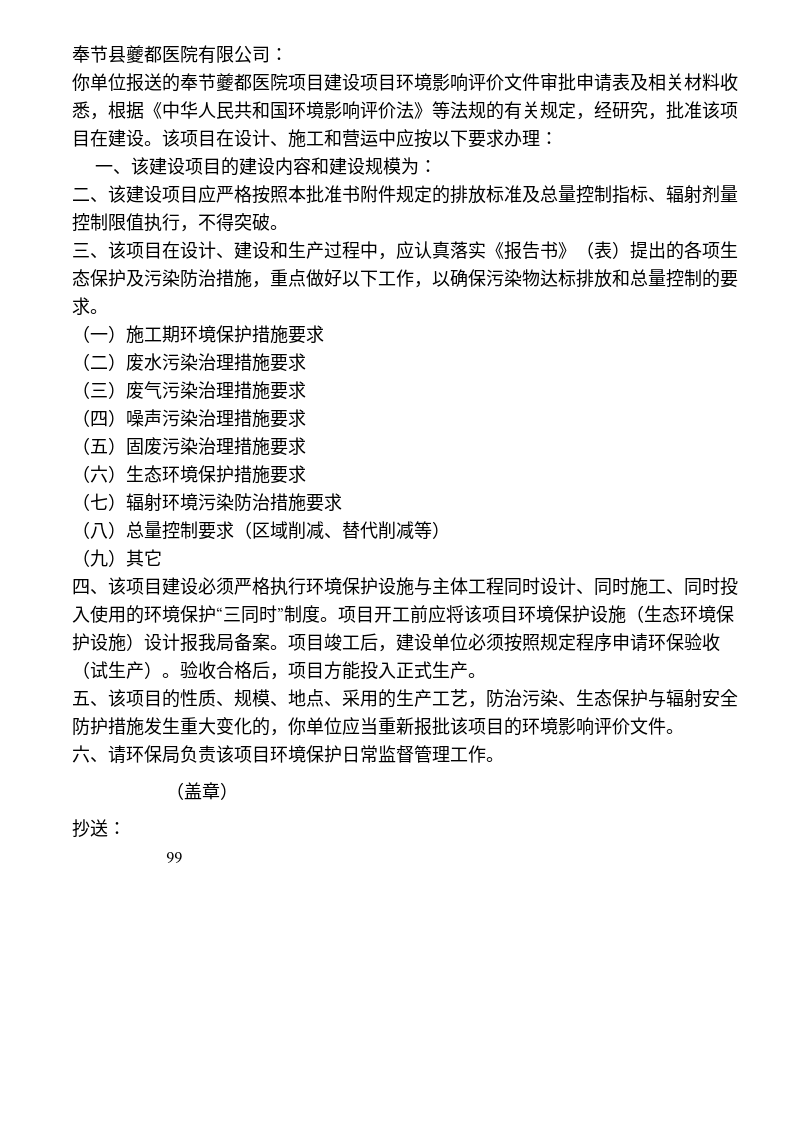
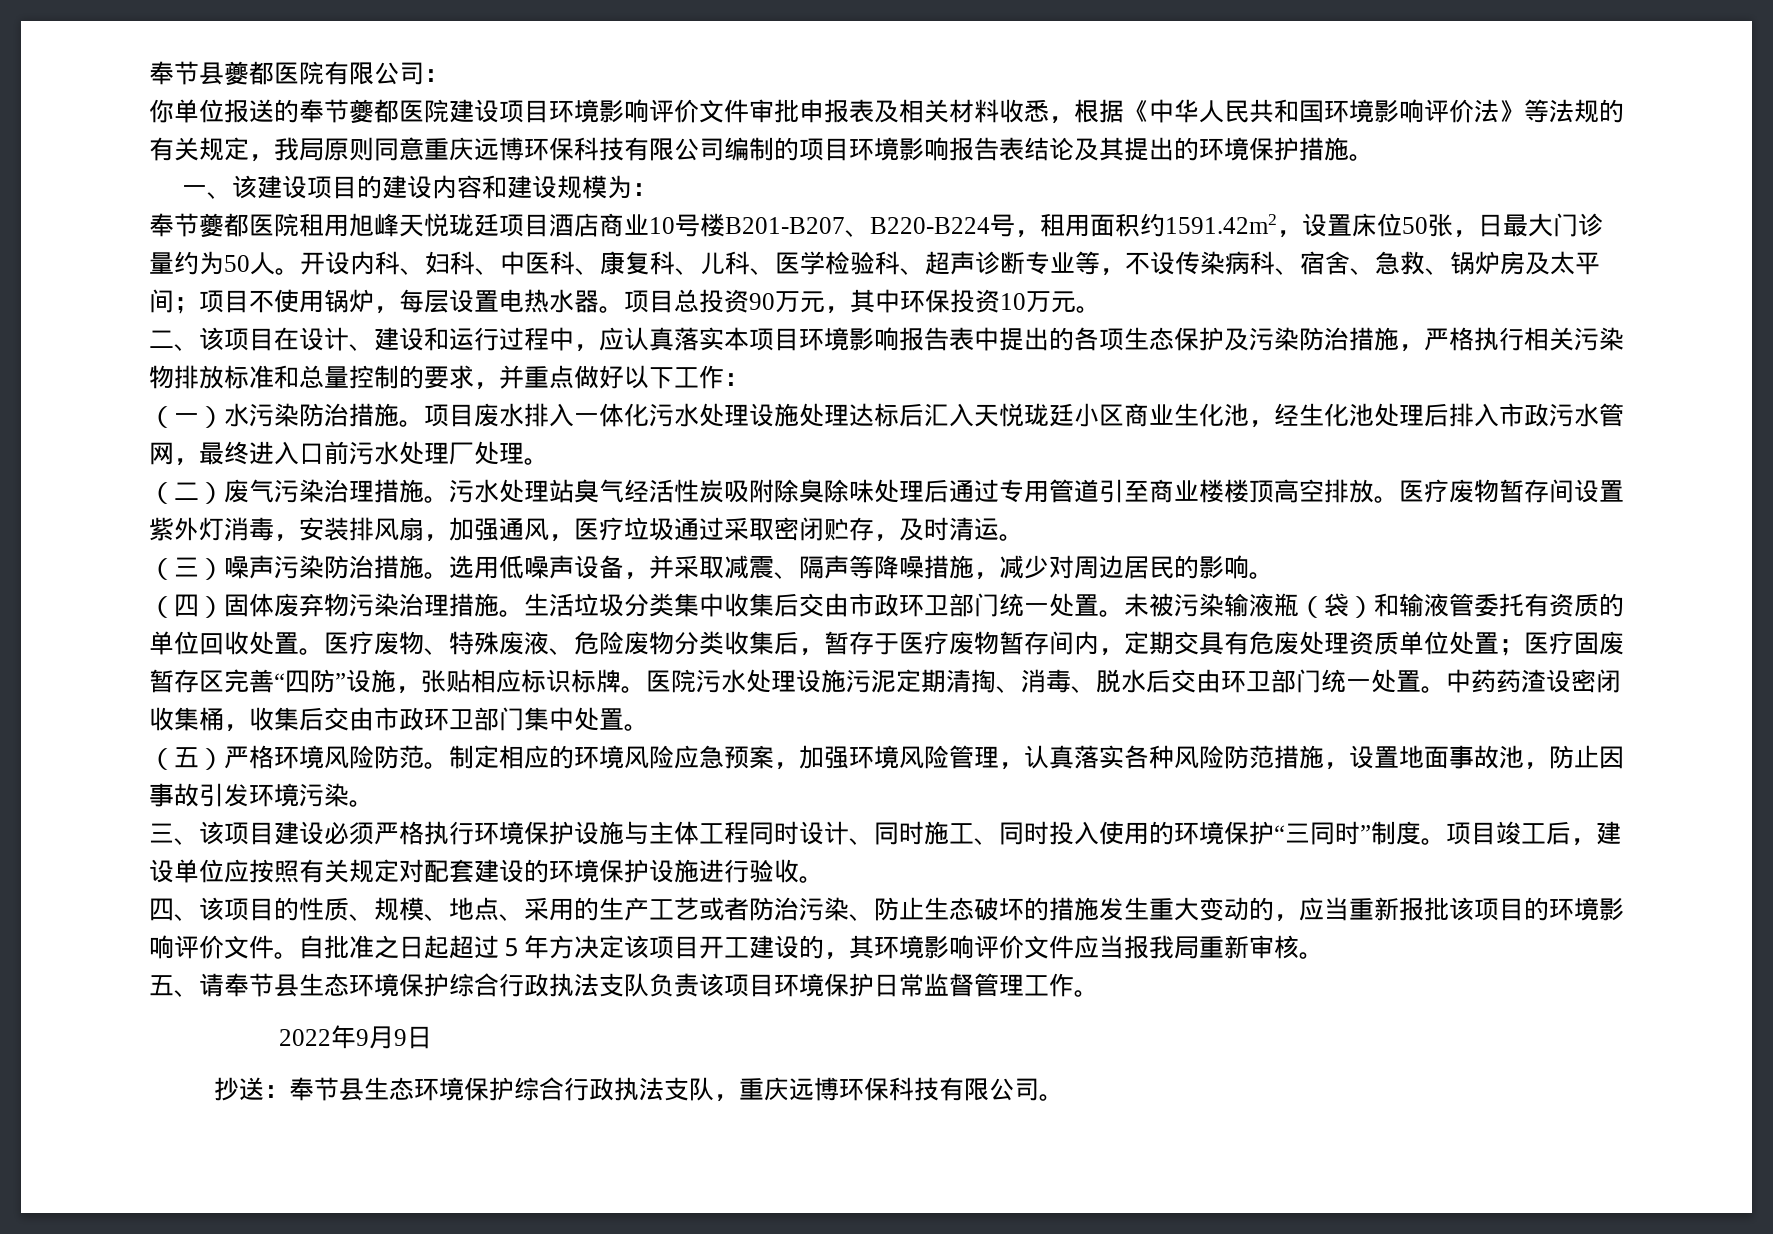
[288,74,324,91] 项目 -> (449, 111) none
[594,73,612,92] 请 -> [824,99,849,123] 报
[594,101,738,120] [72,129,558,148] 经研究，批准该项目在建设。该项目在设计、施工和营运中应按以下要求办理： -> [274,137,1374,161] 我局原则同意重庆远博环保科技有限公司编制的项目环境影响报告表结论及其提出的环境保护措施。
[72,185,738,204] [72,213,288,232] [72,243,90,258] 二、该建设项目应严格按照本批准书附件规定的排放标准及总量控制指标、辐射剂量控制限值执行，不得突破。 // 三 -> [149,213,1603,238] [149,251,1600,276] [149,289,1101,314] [149,330,174,348] 奉节夔都医院租用旭峰天悦珑廷项目酒店商业10号楼B201-B207、B220-B224号，租用面积约1591.42m2，设置床位50张，日最大门诊量约为50人。开设内科、妇科、中医科、康复科、儿科、医学检验科、超声诊断专业等，不设传染病科、宿舍、急救、锅炉房及太平间；项目不使用锅炉，每层设置电热水器。项目总投资90万元，其中环保投资10万元。 // 二
[288,241,324,259] 生产 -> [449,327,499,351] 运行
[486,241,630,260] 《报告书》（表） -> [724,327,999,351] 本项目环境影响报告表中
[270,269,738,288] [72,297,108,315] [72,325,324,344] [72,353,306,372] [72,381,306,400] 重点做好以下工作，以确保污染物达标排放和总量控制的要求。 // （一）施工期环境保护措施要求 // （二）废水污染治理措施要求 // （三）废气污染治理措施要求 -> [1424,327,1624,351] [149,365,749,390] [149,403,1624,428] [149,441,549,466] [149,479,1624,504] [149,517,1024,542] [149,555,1274,580] 严格执行相关污染物排放标准和总量控制的要求，并重点做好以下工作： // （一）水污染防治措施。项目废水排入一体化污水处理设施处理达标后汇入天悦珑廷小区商业生化池，经生化池处理后排入市政污水管网，最终进入口前污水处理厂处理。 // （二）废气污染治理措施。污水处理站臭气经活性炭吸附除臭除味处理后通过专用管道引至商业楼楼顶高空排放。医疗废物暂存间设置紫外灯消毒，安装排风扇，加强通风，医疗垃圾通过采取密闭贮存，及时清运。 // （三）噪声污染防治措施。选用低噪声设备，并采取减震、隔声等降噪措施，减少对周边居民的影响。
[126,409,306,428] [72,437,306,456] [72,465,306,484] [72,493,342,512] [72,521,450,540] [72,549,162,567] [72,579,90,595] 噪声污染治理措施要求 // （五）固废污染治理措施要求 // （六）生态环境保护措施要求 // （七）辐射环境污染防治措施要求 // （八）总量控制要求（区域削减、替代削减等） // （九）其它 // 四 -> [224,593,1624,618] [149,631,1624,656] [149,669,1621,694] [149,707,649,732] [149,745,1624,770] [149,783,374,807] [149,823,174,843] 固体废弃物污染治理措施。生活垃圾分类集中收集后交由市政环卫部门统一处置。未被污染输液瓶（袋）和输液管委托有资质的单位回收处置。医疗废物、特殊废液、危险废物分类收集后，暂存于医疗废物暂存间内，定期交具有危废处理资质单位处置；医疗固废暂存区完善“四防”设施，张贴相应标识标牌。医院污水处理设施污泥定期清掏、消毒、脱水后交由环卫部门统一处置。中药药渣设密闭收集桶，收集后交由市政环卫部门集中处置。 // （五）严格环境风险防范。制定相应的环境风险应急预案，加强环境风险管理，认真落实各种风险防范措施，设置地面事故池，防止因事故引发环境污染。 // 三
[374,605,734,624] [72,633,720,652] [72,661,486,680] [72,691,90,706] 开工前应将该项目环境保护设施（生态环境保护设施）设计报我局备案。项目竣工后，建设单位必须按照规定程序申请环保验收（试生产）。验收合格后，项目方能投入正式生产。 // 五 -> [1496,821,1621,846] [149,859,824,883] [149,898,174,921] 竣工后，建设单位应按照有关规定对配套建设的环境保护设施进行验收。 // 四
[468,701,486,708] ， -> [699,897,749,921] 或者
[576,689,738,708] [72,717,108,736] 生态保护与辐射安全防护 -> [874,897,1049,921] 防止生态破坏的
[234,717,342,736] 化的，你单位 -> [1224,897,1299,922] 动的，
[72,745,180,764] // 六、请环保局 -> [299,935,1324,960] [149,973,649,997] 自批准之日起超过５年方决定该项目开工建设的，其环境影响评价文件应当报我局重新审核。 // 五、请奉节县生态环境保护综合行政执法支队
[165,782,238,800] [72,819,126,838] [165,852,182,863] （盖章） // 抄送： // 99 -> [279,1025,433,1049] [214,1077,1065,1102] 2022年9月9日 // 抄送：奉节县生态环境保护综合行政执法支队，重庆远博环保科技有限公司。

